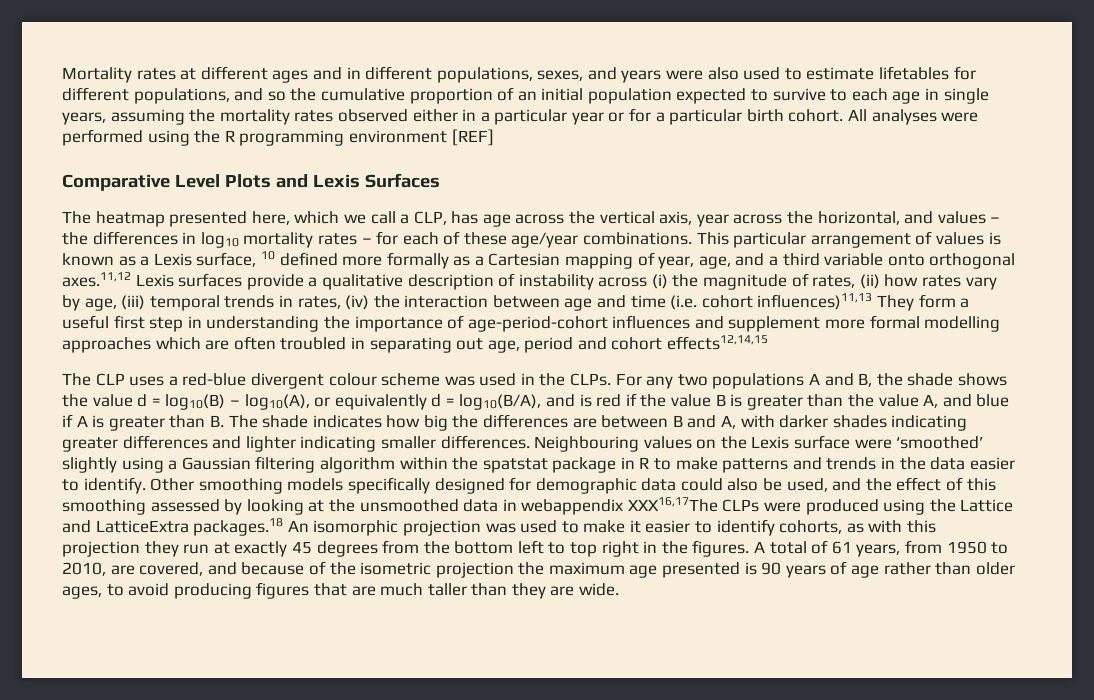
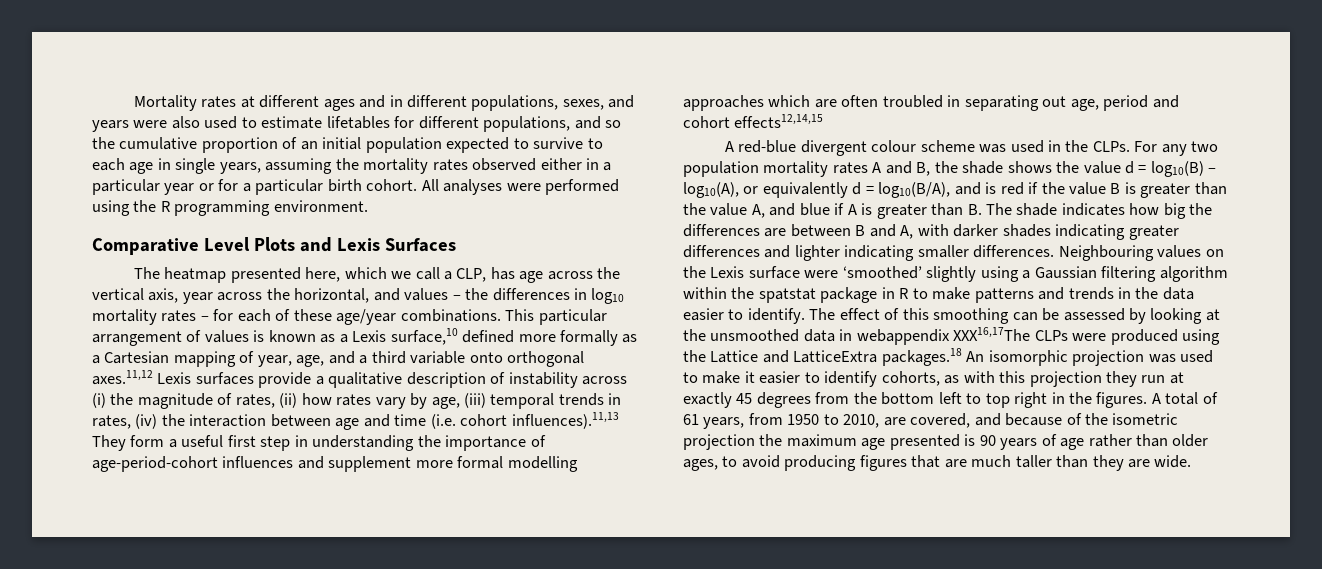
[348,129,494,146] environment [REF] -> [273,200,368,212] environment.
[196,251,275,267] surface, 10 -> [390,328,458,345] surface,10
[757,293,873,310] influences)11,13 -> [511,412,619,429] influences).11,13
[62,373,178,386] The CLP uses a -> [724,141,734,152] A
[712,373,805,389] populations -> [683,161,868,177] population mortality rates
[150,477,892,494] Other smoothing models specifically designed for demographic data could also be used, and the -> [809,308,836,320] The
(146, 507) none -> [1012,308,1060,321] can be

